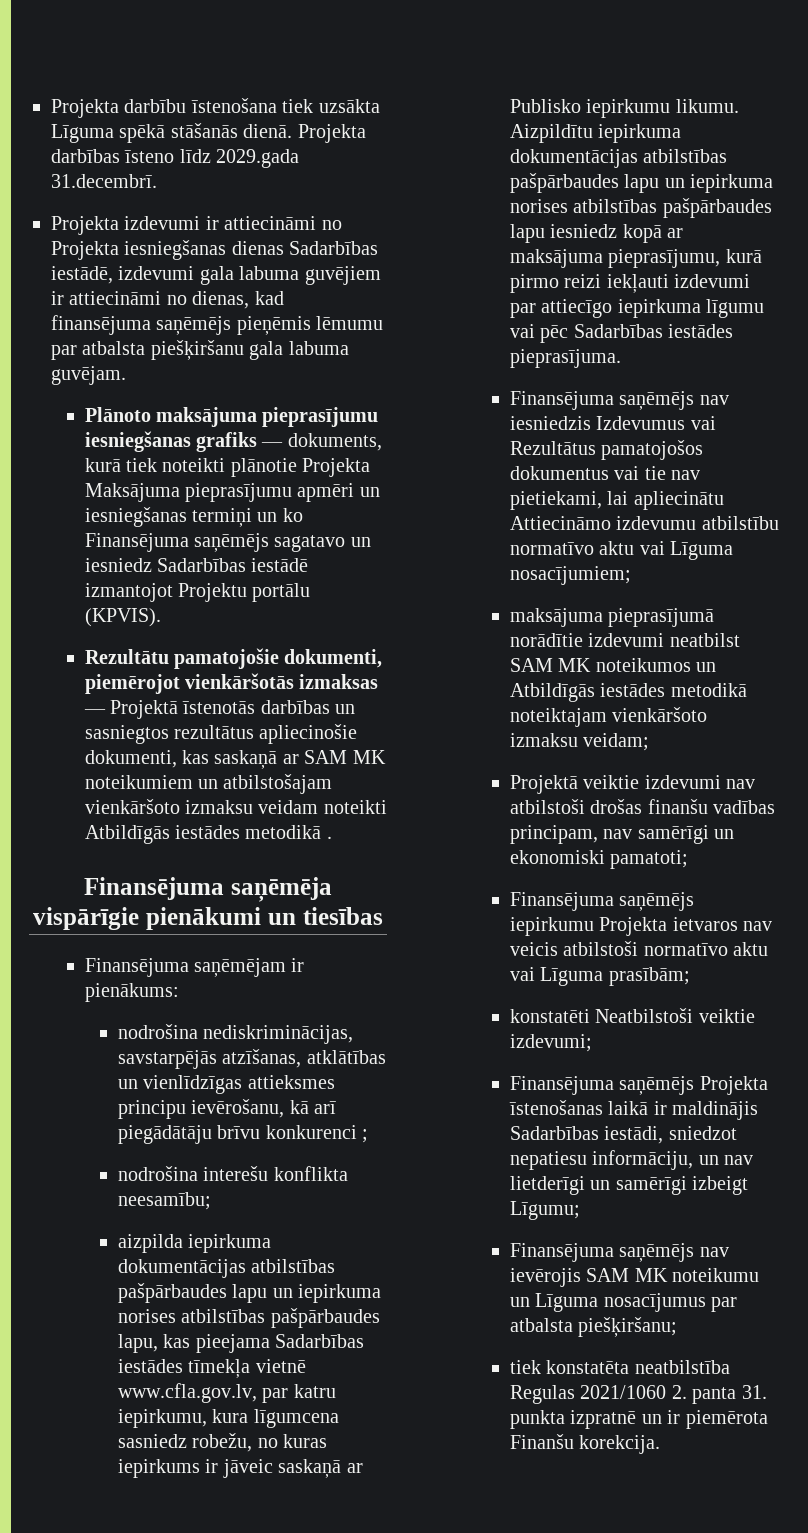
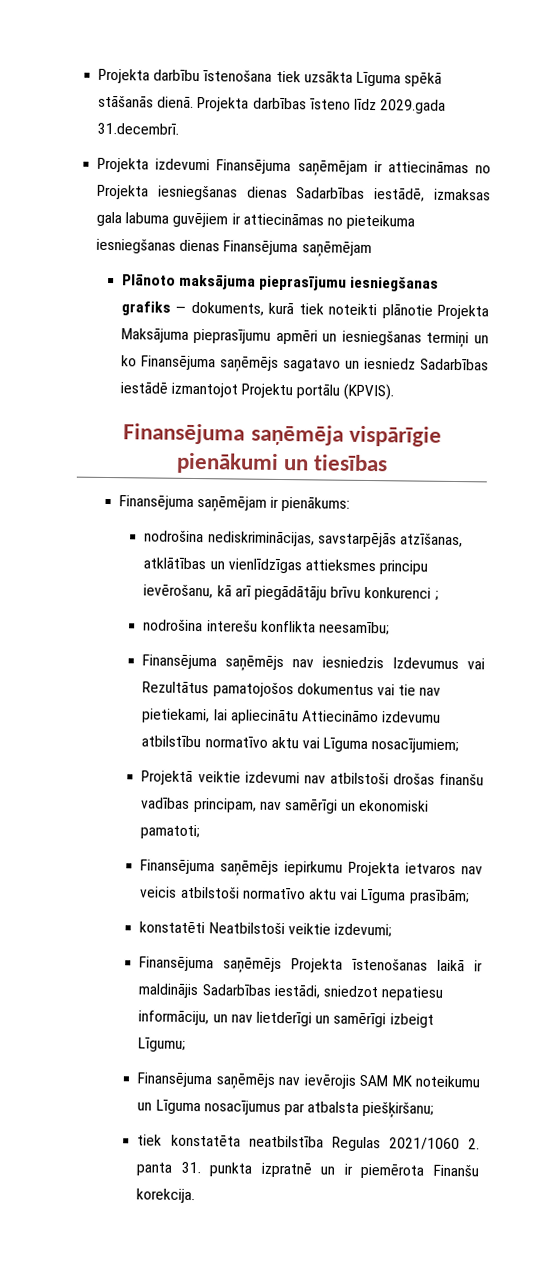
[205,216,317,230] ir attiecināmi -> [216,159,469,176] Finansējuma saņēmējam ir attiecināmas
[118,266,195,280] izdevumi -> [434,188,491,201] izmaksas
[69,291,284,309] [51,315,384,335] [51,340,349,360] [51,366,126,385] attiecināmi no dienas, kad finansējuma saņēmējs pieņēmis lēmumu par atbalsta piešķiršanu gala labuma guvējam. -> [242,213,416,230] [96,238,372,258] attiecināmas no pieteikuma iesniegšanas dienas Finansējuma saņēmējam
[84,648,383,669] [84,673,379,694] [83,700,356,719] [84,724,358,744] [84,750,386,769] [84,774,333,794] [84,799,387,814] [84,825,332,844] // Rezultātu pamatojošie dokumenti, piemērojot vienkāršotās izmaksas — Projektā īstenotās darbības un sasniegtos rezultātus apliecinošie dokumenti, kas saskaņā ar SAM MK noteikumiem un atbilstošajam vienkāršoto izmaksu veidam noteikti Atbildīgās iestādes metodikā . -> (395, 392) none
[118,1234,272,1253] [118,1259,336,1278] [118,1283,382,1303] [118,1308,380,1328] [118,1334,365,1353] [118,1359,306,1378] [118,1383,336,1403] [118,1409,339,1428] [118,1433,328,1452] [118,1459,363,1478] [510,99,739,118] [510,124,682,143] [510,149,728,168] [510,173,774,193] [510,198,772,218] [510,224,684,243] [510,249,762,268] [510,274,751,293] [510,299,765,318] [510,324,734,343] [510,349,622,368] // aizpilda iepirkuma dokumentācijas atbilstības pašpārbaudes lapu un iepirkuma norises atbilstības pašpārbaudes lapu, kas pieejama Sadarbības iestādes tīmekļa vietnē www.cfla.gov.lv, par katru iepirkumu, kura līgumcena sasniedz robežu, no kuras iepirkums ir jāveic saskaņā ar Publisko iepirkumu likumu. Aizpildītu iepirkuma dokumentācijas atbilstības pašpārbaudes lapu un iepirkuma norises atbilstības pašpārbaudes lapu iesniedz kopā ar maksājuma pieprasījumu, kurā pirmo reizi iekļauti izdevumi par attiecīgo iepirkuma līgumu vai pēc Sadarbības iestādes pieprasījuma. -> (390, 628) none
[510,608,715,627] [510,633,740,647] [510,658,717,672] [510,683,747,702] [510,707,708,727] [510,733,650,751] // maksājuma pieprasījumā norādītie izdevumi neatbilst SAM MK noteikumos un Atbildīgās iestādes metodikā noteiktajam vienkāršoto izmaksu veidam; -> (460, 746) none

